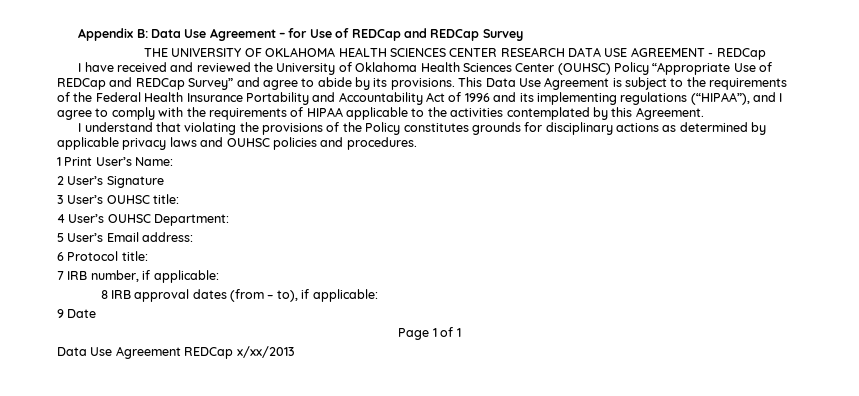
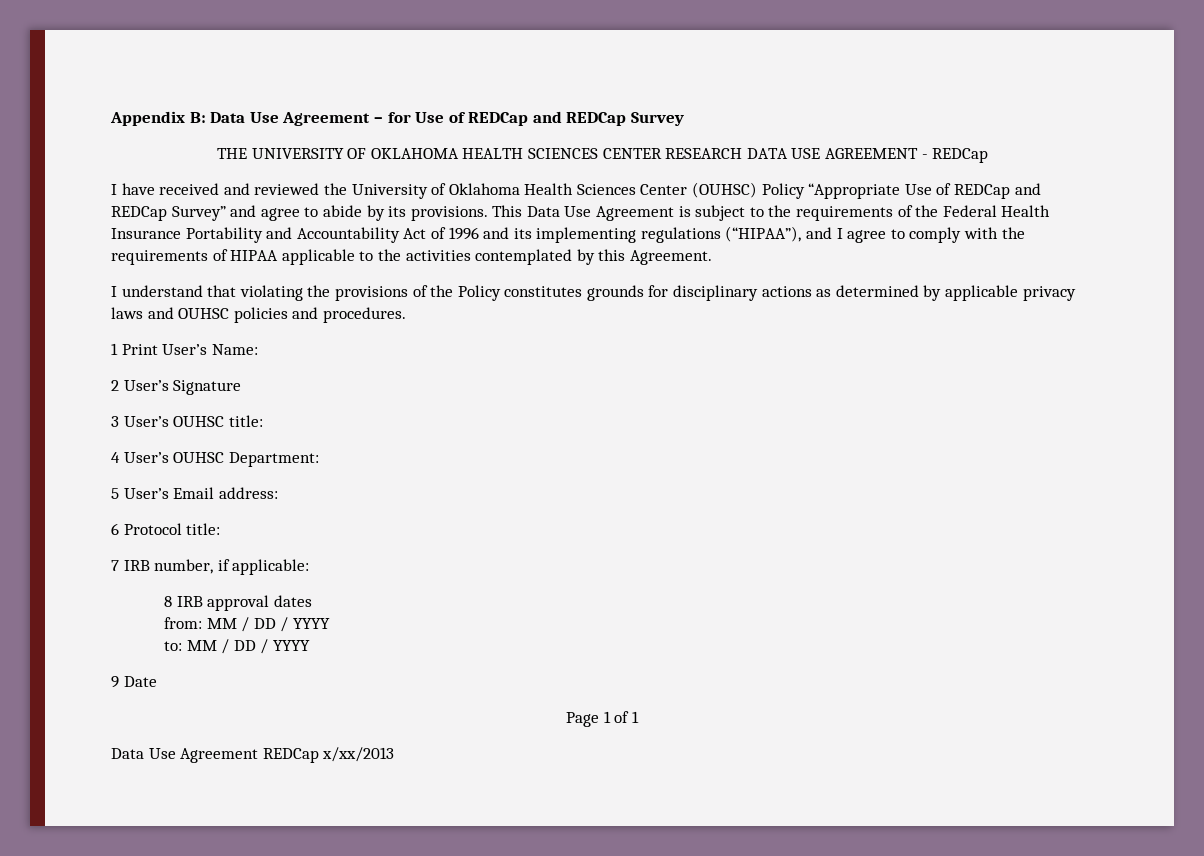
[230,289,378,302] (from – to), if applicable: -> [164,617,330,632] [164,639,310,654] // from: MM / DD / YYYY // to: MM / DD / YYYY

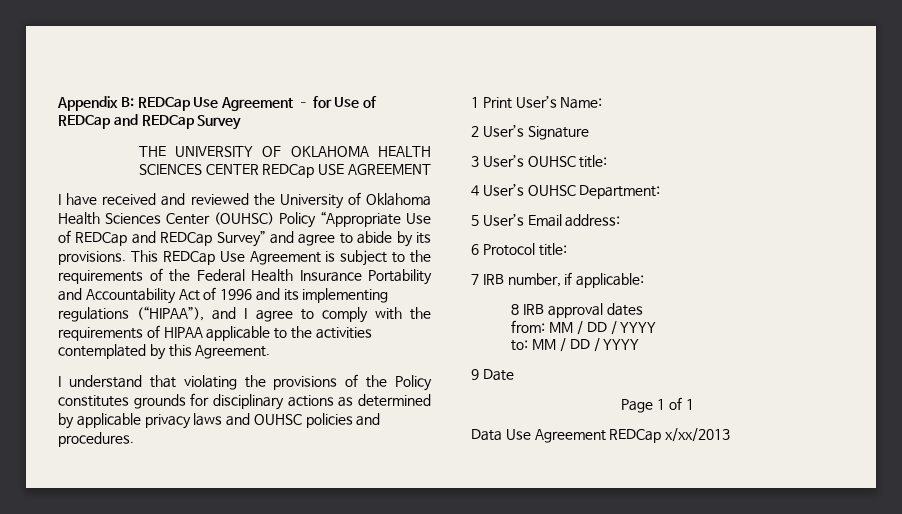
[210,112,246,123] Data -> [137,97,191,111] REDCap
[665,148,788,159] RESEARCH DATA -> [262,164,315,178] REDCap
[921,148,989,163] - REDCap -> (431, 169) none
[526,206,560,217] Data -> [162,251,215,265] REDCap

